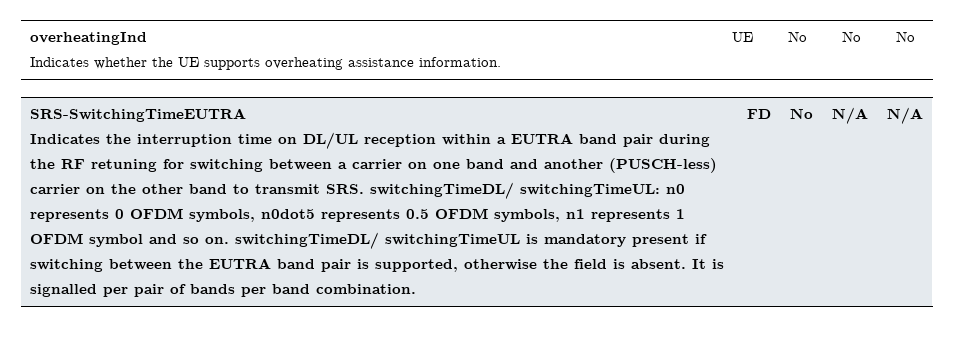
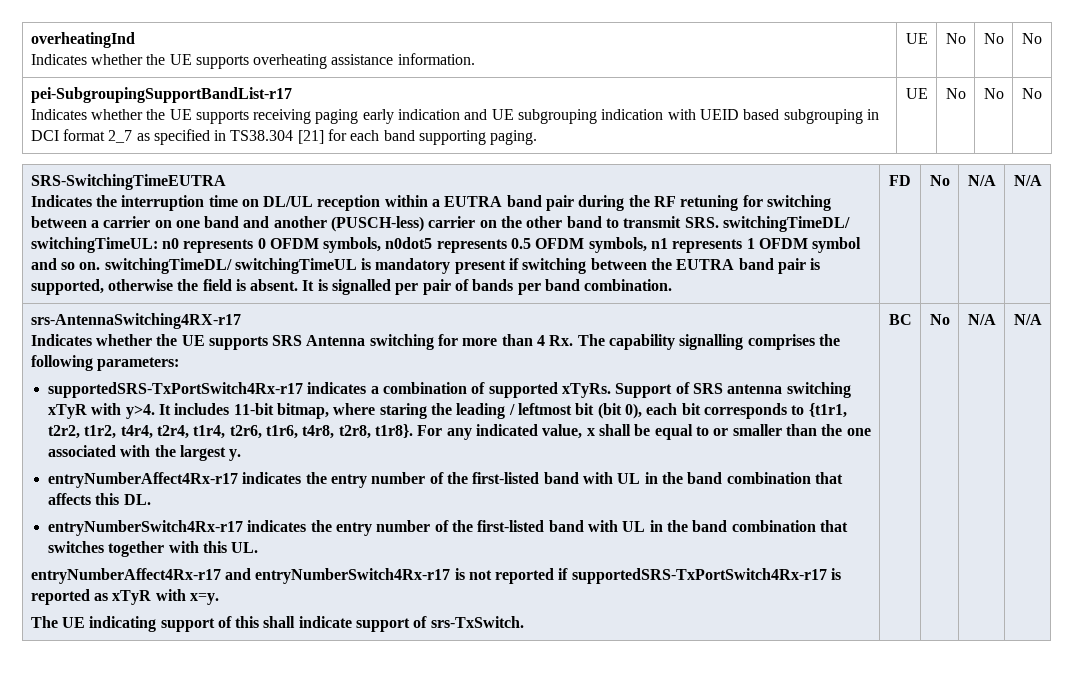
(915, 36) none -> [30,87,292,103] [30,109,879,124] [30,129,538,145] [905,88,928,99] [945,88,966,99] [983,88,1004,99] [1022,88,1042,99] // pei-SubgroupingSupportBandList-r17 // Indicates whether the UE supports receiving paging early indication and UE subgrouping indication with UEID based subgrouping in DCI format 2_7 as specified in TS38.304 [21] for each band supporting paging. | UE | No | No | No
(923, 115) none -> [30,313,241,329] [30,334,840,350] [30,355,179,371] [48,382,851,398] [48,403,847,419] [48,424,871,440] [48,445,242,461] [48,472,843,488] [48,493,151,505] [48,520,848,536] [48,541,259,557] [30,568,842,584] [30,589,219,605] [30,616,524,632] [888,314,912,325] [929,314,950,325] [967,314,996,325] [1013,314,1042,325] // srs-AntennaSwitching4RX-r17 // Indicates whether the UE supports SRS Antenna switching for more than 4 Rx. The capability signalling comprises the following parameters: // supportedSRS-TxPortSwitch4Rx-r17 indicates a combination of supported xTyRs. Support of SRS antenna switching xTyR with y>4. It includes 11-bit bitmap, where staring the leading / leftmost bit (bit 0), each bit corresponds to {t1r1, t2r2, t1r2, t4r4, t2r4, t1r4, t2r6, t1r6, t4r8, t2r8, t1r8}. For any indicated value, x shall be equal to or smaller than the one associated with the largest y. // entryNumberAffect4Rx-r17 indicates the entry number of the first-listed band with UL in the band combination that affects this DL. // entryNumberSwitch4Rx-r17 indicates the entry number of the first-listed band with UL in the band combination that switches together with this UL. // entryNumberAffect4Rx-r17 and entryNumberSwitch4Rx-r17 is not reported if supportedSRS-TxPortSwitch4Rx-r17 is reported as xTyR with x=y. // The UE indicating support of this shall indicate support of srs-TxSwitch. | BC | No | N/A | N/A

